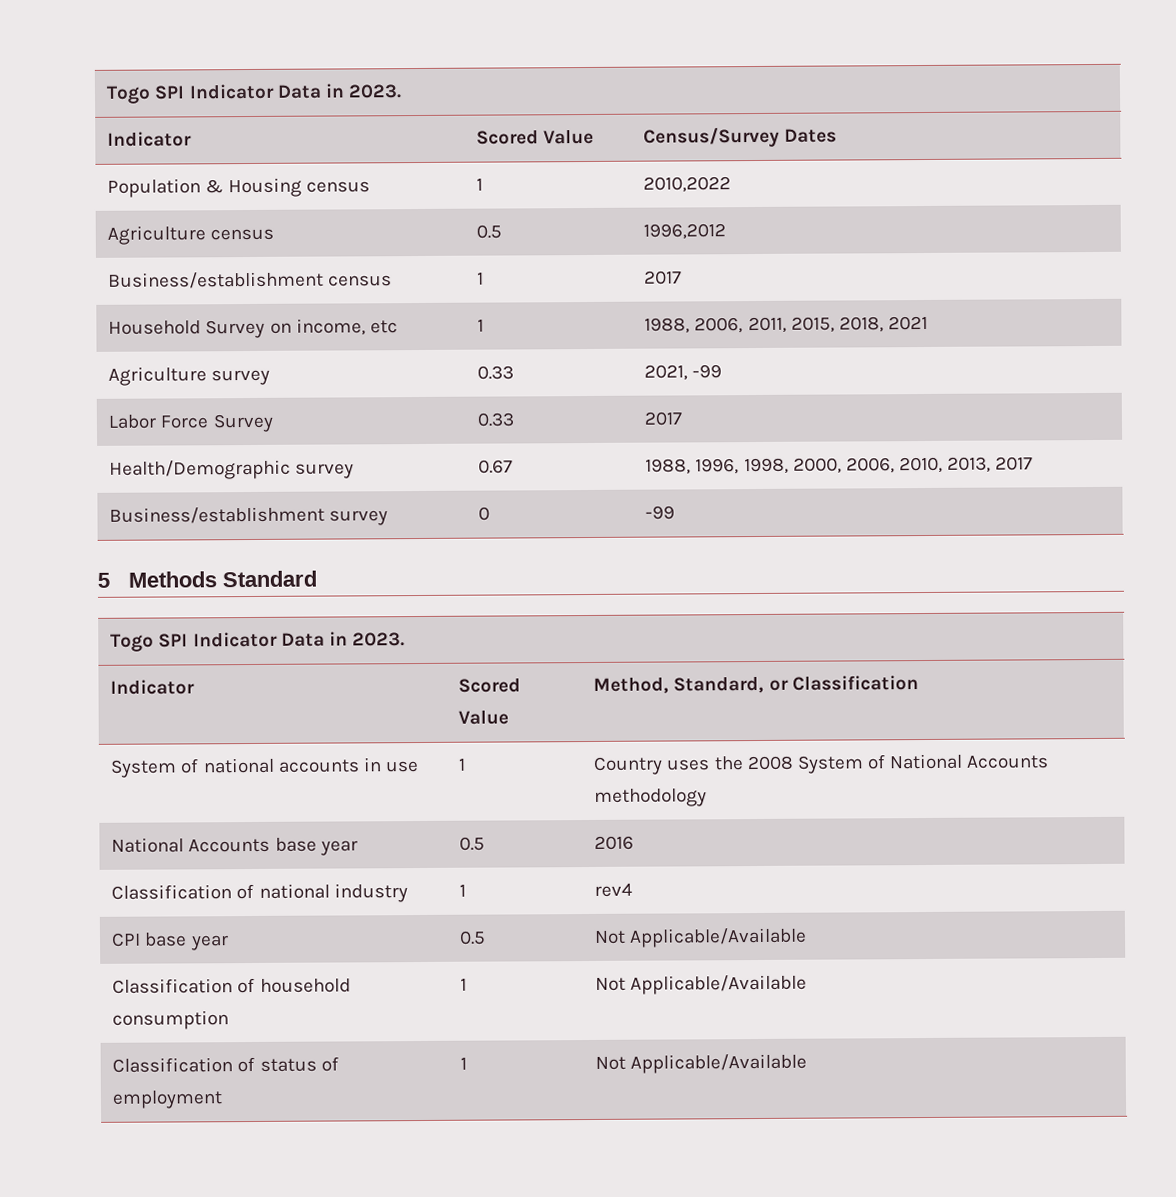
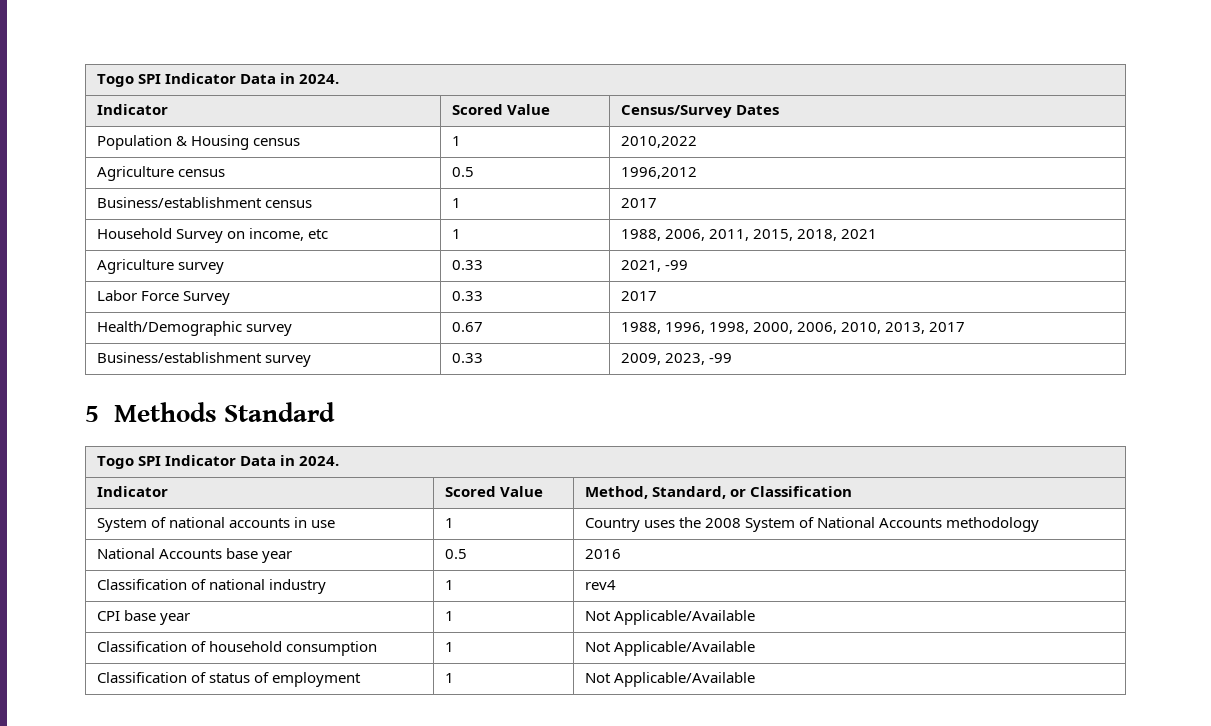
[106,83,402,104] Togo SPI Indicator Data in 2023. -> [96,73,340,87] Togo SPI Indicator Data in 2024.
[478,506,491,521] 0 | -> [451,353,483,363] [620,353,705,365] 0.33 | 2009, 2023,
[351,632,405,647] 2023. -> [299,456,340,466] 2024.
[459,930,487,945] 0.5 -> [444,611,454,621] 1

